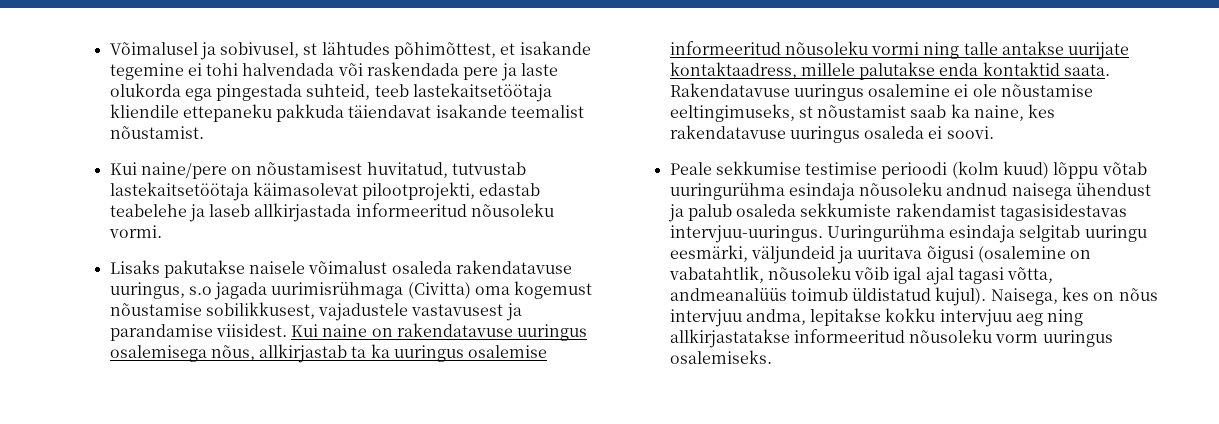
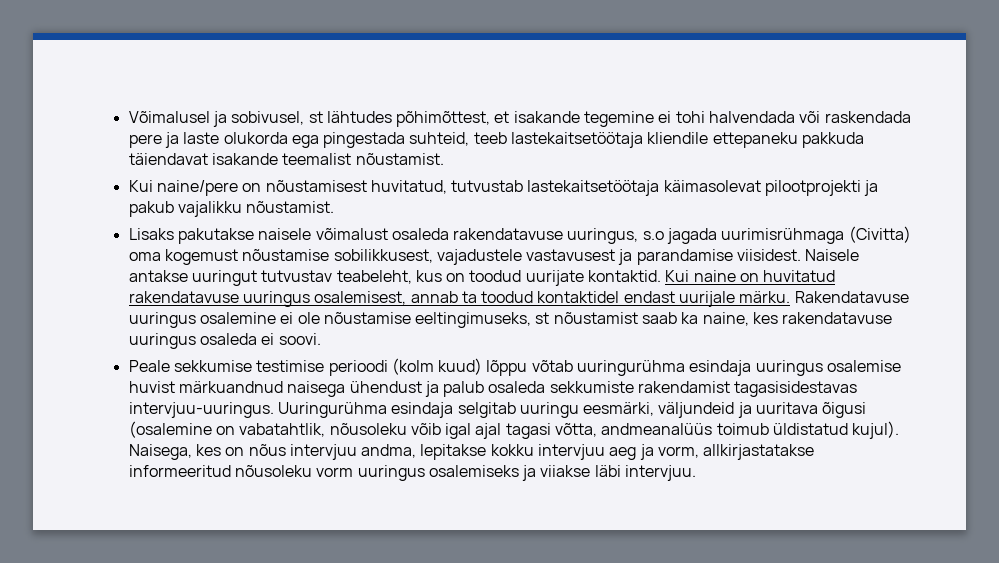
[362,182,541,201] [109,203,555,222] [108,225,162,238] pilootprojekti, edastab teabelehe ja laseb allkirjastada informeeritud nõusoleku vormi. -> [765,180,879,196] [128,201,335,217] pilootprojekti ja pakub vajalikku nõustamist.
(287, 330) none -> [805,249,860,261] [128,270,662,286] Naisele antakse uuringut tutvustav teabeleht, kus on toodud uurijate kontaktid.
[397,323,588,341] [109,344,548,363] [669,41,1130,60] [669,62,1111,80] rakendatavuse uuringus osalemisega nõus, allkirjastab ta ka uuringus osalemise informeeritud nõusoleku vormi ning talle antakse uurijate kontaktaadress, millele palutakse enda kontaktid saata. -> [763,270,836,282] [128,291,791,307] huvitatud rakendatavuse uuringus osalemisest, annab ta toodud kontaktidel endast uurijale märku.
[859,182,1008,196] nõusoleku andnud -> [755,360,902,376] [128,381,283,393] uuringus osalemise huvist märkuandnud
[1047,309,1084,326] ning -> [639,444,700,460] ja vorm,
[669,350,772,364] osalemiseks. -> [428,465,697,481] osalemiseks ja viiakse läbi intervjuu.

